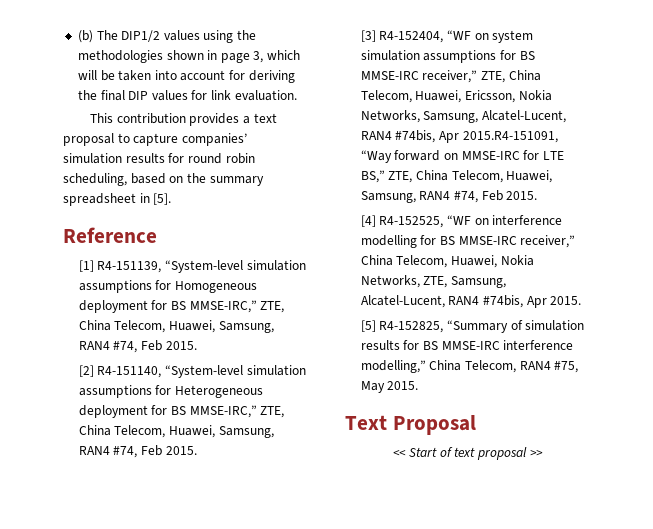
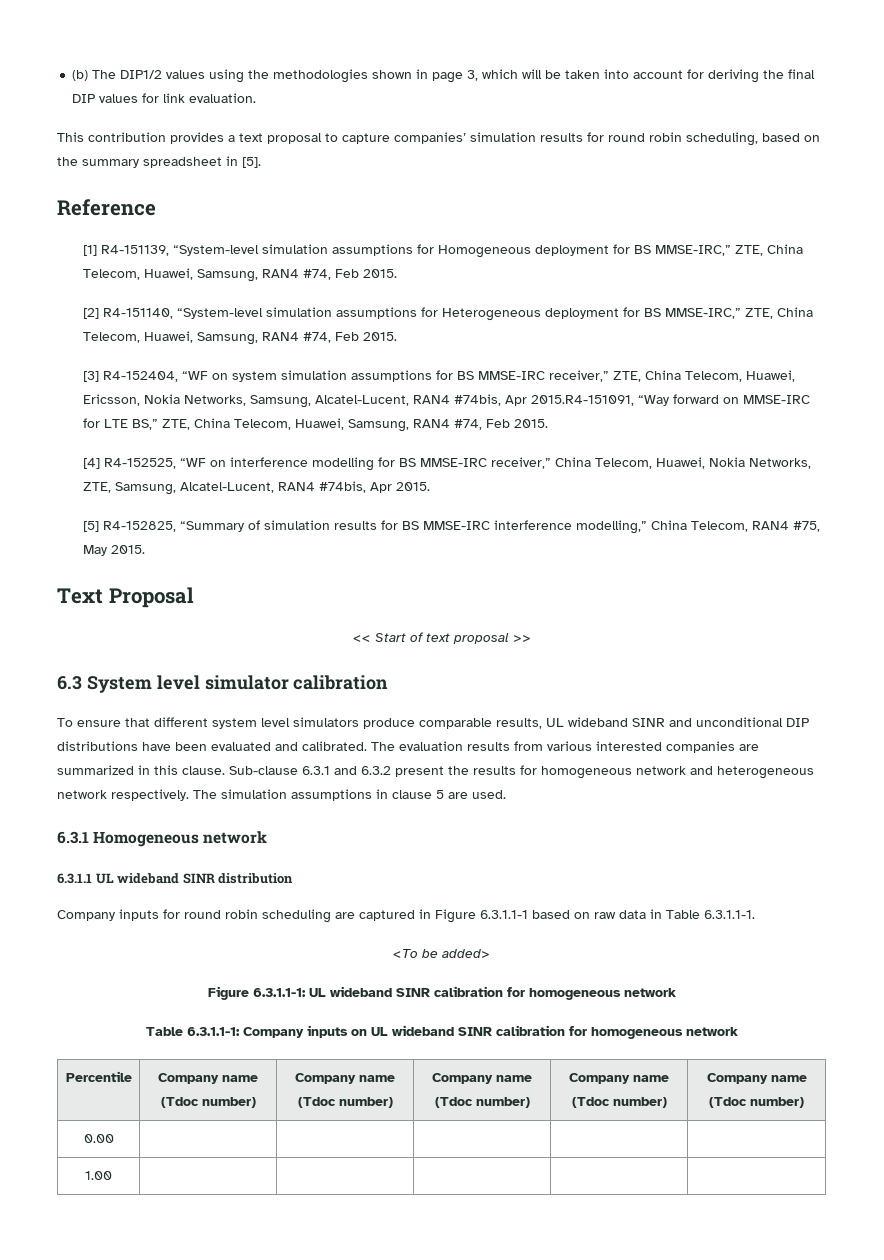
(543, 453) none -> [57,675,389,693] [57,717,809,729] [57,741,759,753] [57,765,814,779] [57,789,506,801] [57,831,268,847] [57,873,294,884] [57,909,755,923] [393,949,490,958] [207,986,676,1000] [145,1025,738,1039] [65,1071,132,1082] [158,1073,258,1084] [160,1097,256,1108] [295,1073,395,1084] [297,1097,393,1108] [432,1073,532,1084] [434,1097,530,1108] [569,1073,669,1084] [571,1097,667,1108] [706,1073,807,1084] [709,1097,804,1108] [83,1134,114,1143] [85,1171,112,1180] // 6.3 System level simulator calibration // To ensure that different system level simulators produce comparable results, UL wideband SINR and unconditional DIP distributions have been evaluated and calibrated. The evaluation results from various interested companies are summarized in this clause. Sub-clause 6.3.1 and 6.3.2 present the results for homogeneous network and heterogeneous network respectively. The simulation assumptions in clause 5 are used. // 6.3.1 Homogeneous network // 6.3.1.1 UL wideband SINR distribution // Company inputs for round robin scheduling are captured in Figure 6.3.1.1-1 based on raw data in Table 6.3.1.1-1. // <To be added> // Figure 6.3.1.1-1: UL wideband SINR calibration for homogeneous network // Table 6.3.1.1-1: Company inputs on UL wideband SINR calibration for homogeneous network // Percentile | Company name (Tdoc number) | Company name (Tdoc number) | Company name (Tdoc number) | Company name (Tdoc number) | Company name (Tdoc number) // 0.00 | | | | | // 1.00 | | | | |

